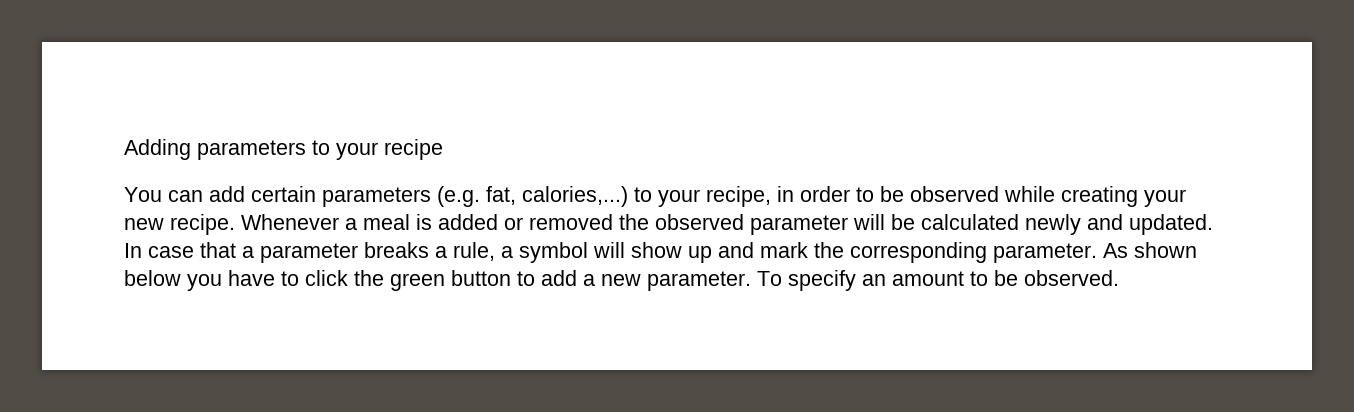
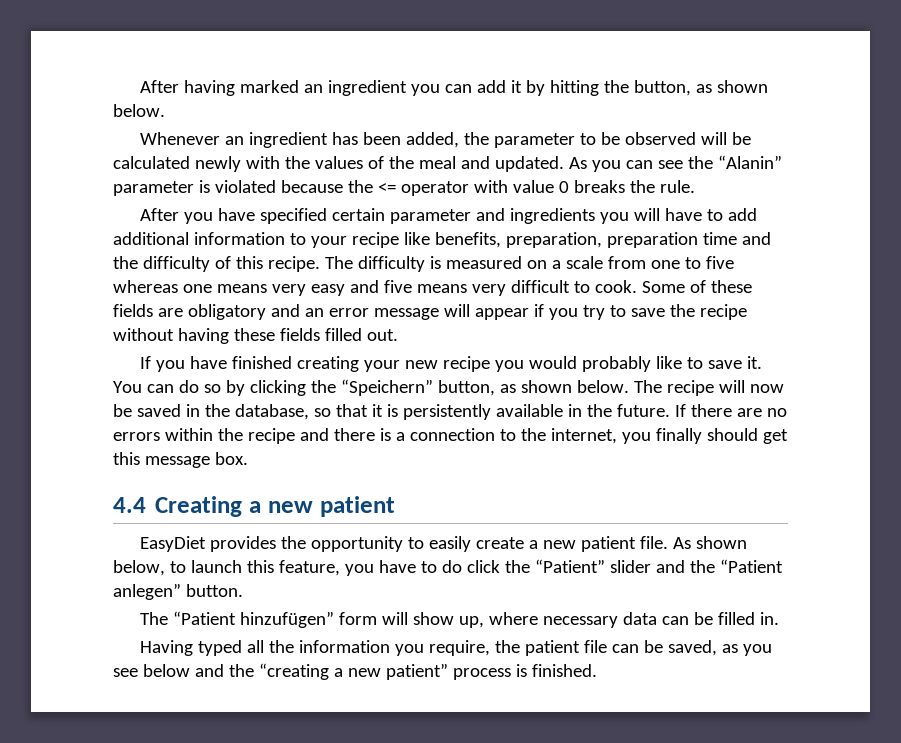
[124,139,443,160] [124,186,1186,207] [124,214,1213,235] [124,242,1197,263] [124,270,181,286] Adding parameters to your recipe // You can add certain parameters (e.g. fat, calories,...) to your recipe, in order to be observed while creating your new recipe. Whenever a meal is added or removed the observed parameter will be calculated newly and updated. In case that a parameter breaks a rule, a symbol will show up and mark the corresponding parameter. As shown below -> [139,80,768,96] [113,104,165,117] [139,132,751,148] [113,155,782,172] [113,180,695,196] [139,208,757,224] [113,232,771,248] [113,256,734,272] [113,280,752,296] [113,304,747,320] [113,328,398,344] [139,356,762,372] [113,379,784,396] [113,404,787,420] [113,428,788,444] [113,452,248,468] [113,496,395,517] [139,536,747,552] [113,560,340,576] After having marked an ingredient you can add it by hitting the button, as shown below. // Whenever an ingredient has been added, the parameter to be observed will be calculated newly with the values of the meal and updated. As you can see the “Alanin” parameter is violated because the <= operator with value 0 breaks the rule. // After you have specified certain parameter and ingredients you will have to add additional information to your recipe like benefits, preparation, preparation time and the difficulty of this recipe. The difficulty is measured on a scale from one to five whereas one means very easy and five means very difficult to cook. Some of these fields are obligatory and an error message will appear if you try to save the recipe without having these fields filled out. // If you have finished creating your new recipe you would probably like to save it. You can do so by clicking the “Speichern” button, as shown below. The recipe will now be saved in the database, so that it is persistently available in the future. If there are no errors within the recipe and there is a connection to the internet, you finally should get this message box. // 4.4 Creating a new patient // EasyDiet provides the opportunity to easily create a new patient file. As shown below, to launch this feature,
(299, 278) none -> [441,560,462,573] do
[390,270,1119,291] green button to add a new parameter. To specify an amount to be observed. -> [534,559,783,573] [113,583,243,600] [139,611,779,628] [139,640,772,656] [113,663,597,680] “Patient” slider and the “Patient anlegen” button. // The “Patient hinzufügen” form will show up, where necessary data can be filled in. // Having typed all the information you require, the patient file can be saved, as you see below and the “creating a new patient” process is finished.

